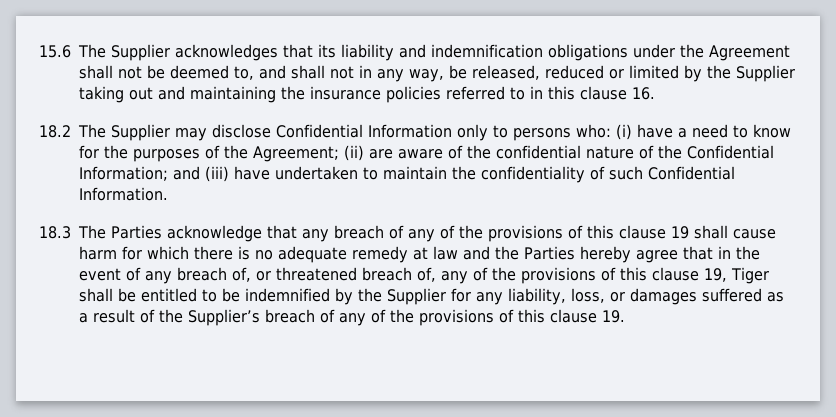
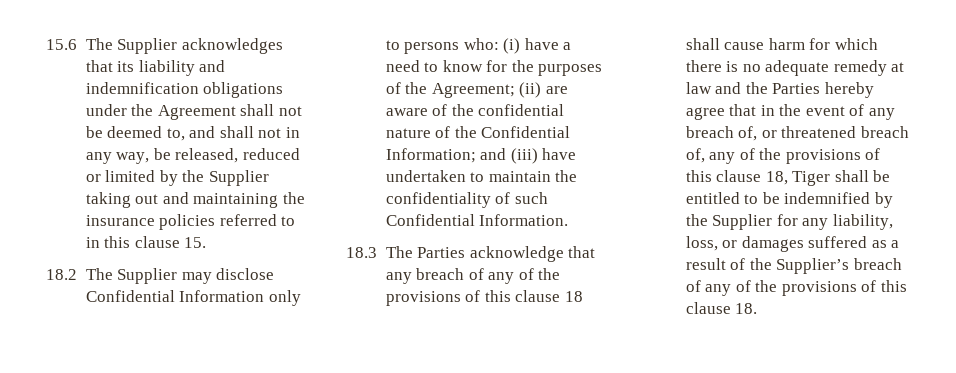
[632,87,655,100] 16. -> [184,237,207,248] 15.
[671,226,689,239] 19 -> [564,291,583,302] 18
[704,268,727,282] 19, -> [765,171,788,185] 18,
[602,310,625,323] 19. -> [735,303,758,314] 18.

